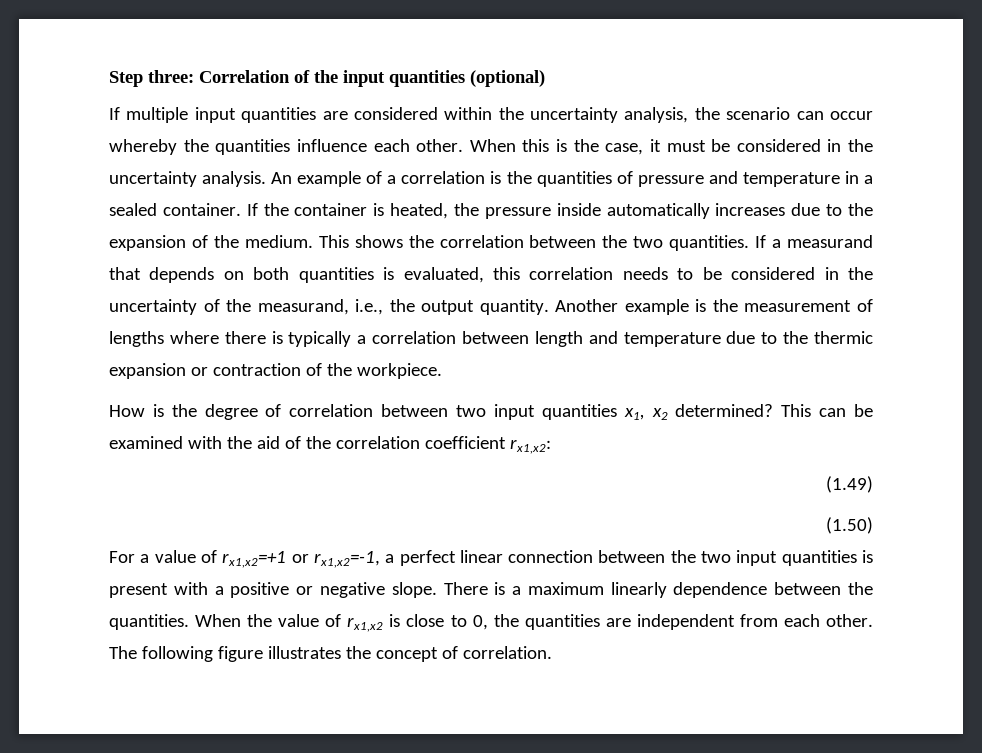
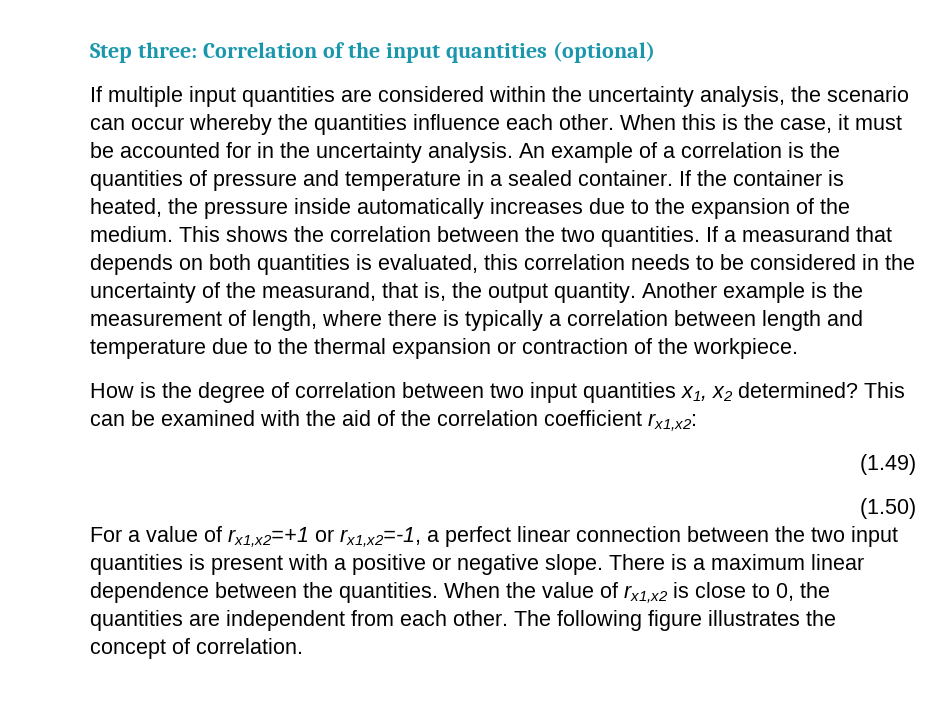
[736,139,821,152] considered -> [120,142,251,158] accounted for
[355,299,384,315] i.e., -> [382,282,446,301] that is,
[109,331,164,347] lengths -> [252,310,317,331] length,
[814,331,874,344] thermic -> [314,338,386,354] thermal
[610,582,667,598] linearly -> [811,554,864,570] linear

